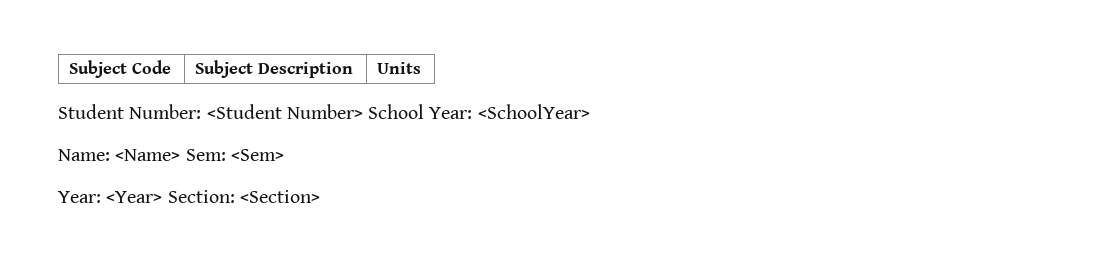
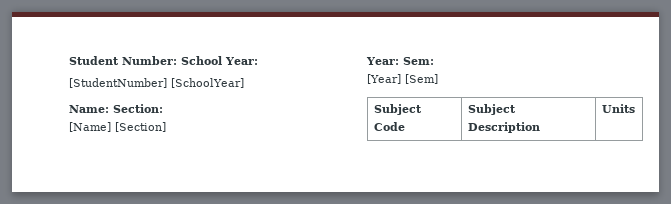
(69, 69) none -> [69,56,258,65] [69,78,244,88] [69,104,163,113] [69,122,166,132] [366,57,434,65] [367,74,438,84] Student Number: School Year: // [StudentNumber] [SchoolYear] // Name: Section: // [Name] [Section] // Year: Sem: // [Year] [Sem] //
[58,104,590,119] [58,149,284,161] [58,190,320,203] // Student Number: <Student Number> School Year: <SchoolYear> // Name: <Name> Sem: <Sem> // Year: <Year> Section: <Section> -> (635, 108) none

